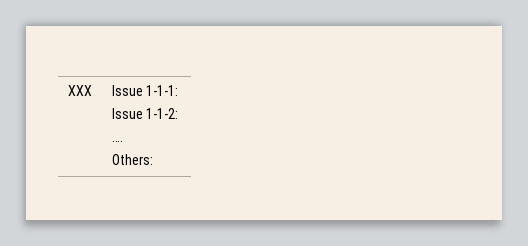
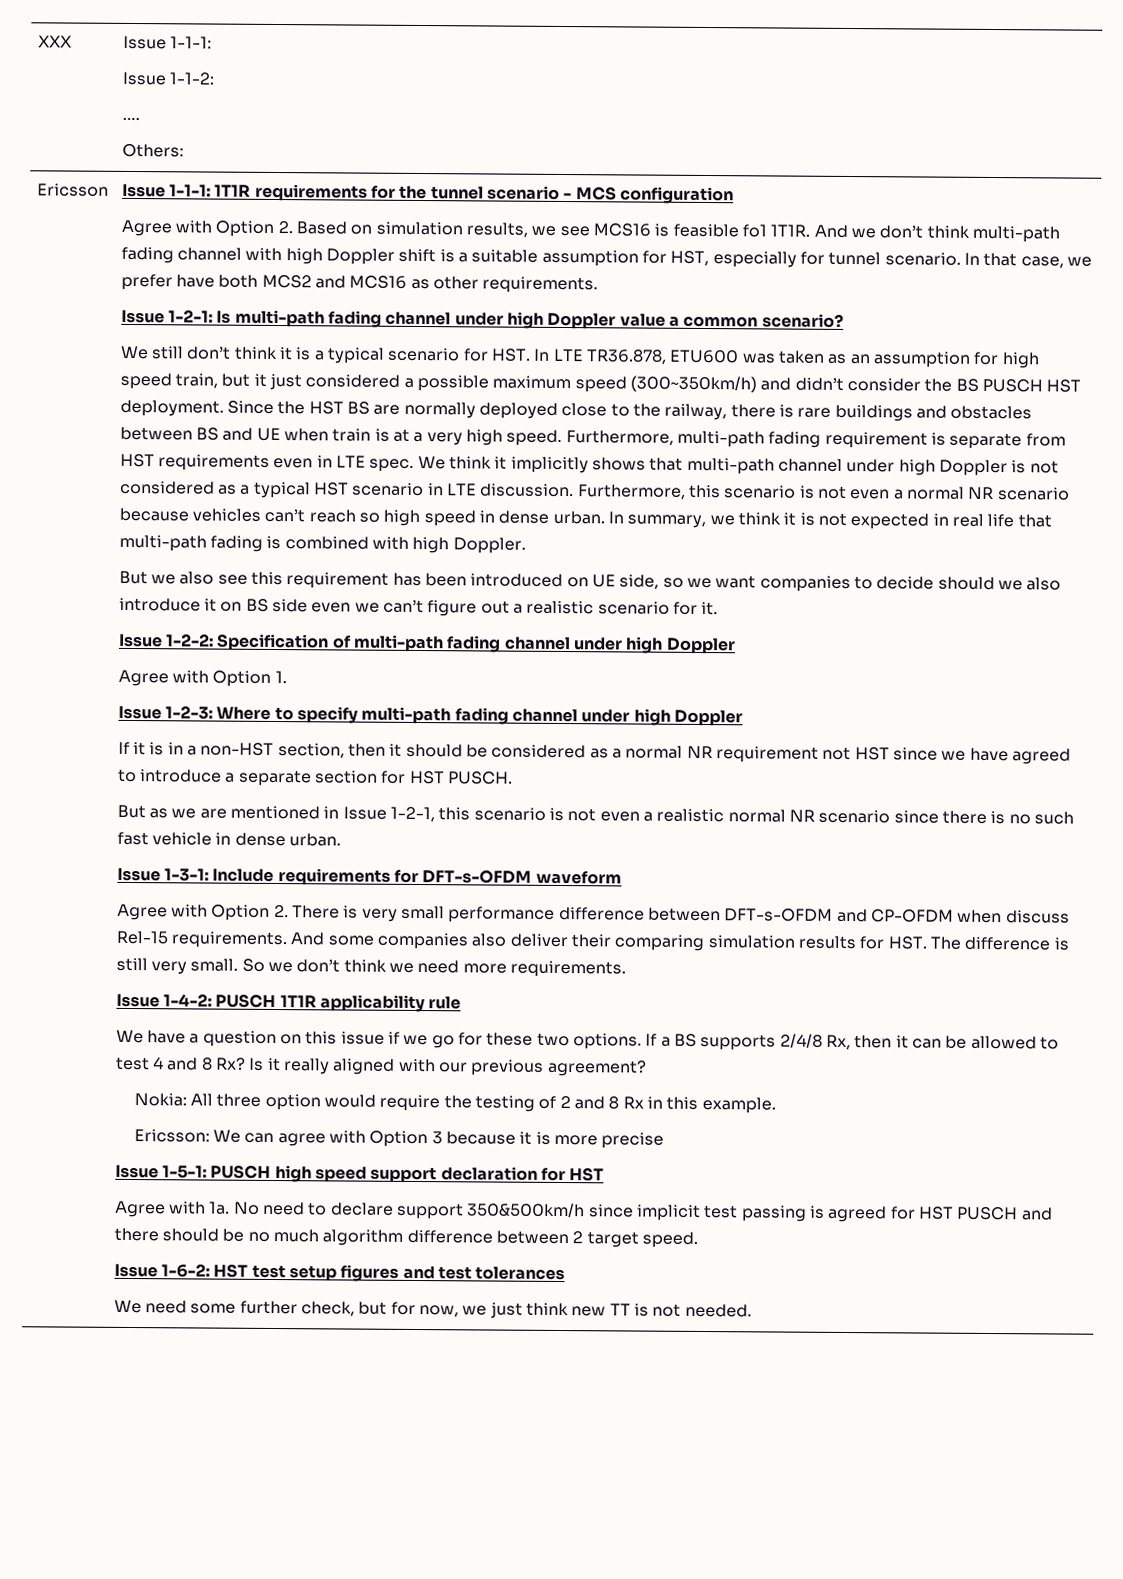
(153, 159) none -> [36,183,109,197] [121,183,735,205] [120,219,1060,243] [120,246,1092,269] [120,273,599,294] [120,309,844,330] [119,345,1040,369] [119,372,1082,393] [119,399,1033,422] [119,426,1066,450] [119,453,1059,477] [119,480,1070,501] [118,507,1052,530] [118,534,526,554] [118,570,1062,593] [118,597,719,617] [117,633,736,655] [117,669,287,687] [117,705,744,727] [117,741,1071,765] [117,768,514,787] [116,804,1074,825] [116,831,342,847] [116,867,622,886] [116,903,1070,924] [115,930,1069,952] [115,957,627,978] [115,993,462,1013] [115,1029,1059,1051] [115,1056,647,1077] [133,1093,776,1114] [133,1129,665,1149] [114,1164,605,1184] [114,1200,1053,1223] [113,1227,699,1248] [113,1263,566,1282] [113,1299,752,1319] // Ericsson | Issue 1-1-1: 1T1R requirements for the tunnel scenario - MCS configuration // Agree with Option 2. Based on simulation results, we see MCS16 is feasible fo1 1T1R. And we don’t think multi-path fading channel with high Doppler shift is a suitable assumption for HST, especially for tunnel scenario. In that case, we prefer have both MCS2 and MCS16 as other requirements. // Issue 1-2-1: Is multi-path fading channel under high Doppler value a common scenario? // We still don’t think it is a typical scenario for HST. In LTE TR36.878, ETU600 was taken as an assumption for high speed train, but it just considered a possible maximum speed (300~350km/h) and didn’t consider the BS PUSCH HST deployment. Since the HST BS are normally deployed close to the railway, there is rare buildings and obstacles between BS and UE when train is at a very high speed. Furthermore, multi-path fading requirement is separate from HST requirements even in LTE spec. We think it implicitly shows that multi-path channel under high Doppler is not considered as a typical HST scenario in LTE discussion. Furthermore, this scenario is not even a normal NR scenario because vehicles can’t reach so high speed in dense urban. In summary, we think it is not expected in real life that multi-path fading is combined with high Doppler. // But we also see this requirement has been introduced on UE side, so we want companies to decide should we also introduce it on BS side even we can’t figure out a realistic scenario for it. // Issue 1-2-2: Specification of multi-path fading channel under high Doppler // Agree with Option 1. // Issue 1-2-3: Where to specify multi-path fading channel under high Doppler // If it is in a non-HST section, then it should be considered as a normal NR requirement not HST since we have agreed to introduce a separate section for HST PUSCH. // But as we are mentioned in Issue 1-2-1, this scenario is not even a realistic normal NR scenario since there is no such fast vehicle in dense urban. // Issue 1-3-1: Include requirements for DFT-s-OFDM waveform // Agree with Option 2. There is very small performance difference between DFT-s-OFDM and CP-OFDM when discuss Rel-15 requirements. And some companies also deliver their comparing simulation results for HST. The difference is still very small. So we don’t think we need more requirements. // Issue 1-4-2: PUSCH 1T1R applicability rule // We have a question on this issue if we go for these two options. If a BS supports 2/4/8 Rx, then it can be allowed to test 4 and 8 Rx? Is it really aligned with our previous agreement? // Nokia: All three option would require the testing of 2 and 8 Rx in this example. // Ericsson: We can agree with Option 3 because it is more precise // Issue 1-5-1: PUSCH high speed support declaration for HST // Agree with 1a. No need to declare support 350&500km/h since implicit test passing is agreed for HST PUSCH and there should be no much algorithm difference between 2 target speed. // Issue 1-6-2: HST test setup figures and test tolerances // We need some further check, but for now, we just think new TT is not needed.

